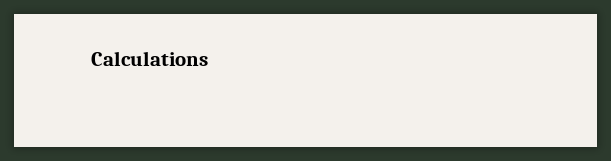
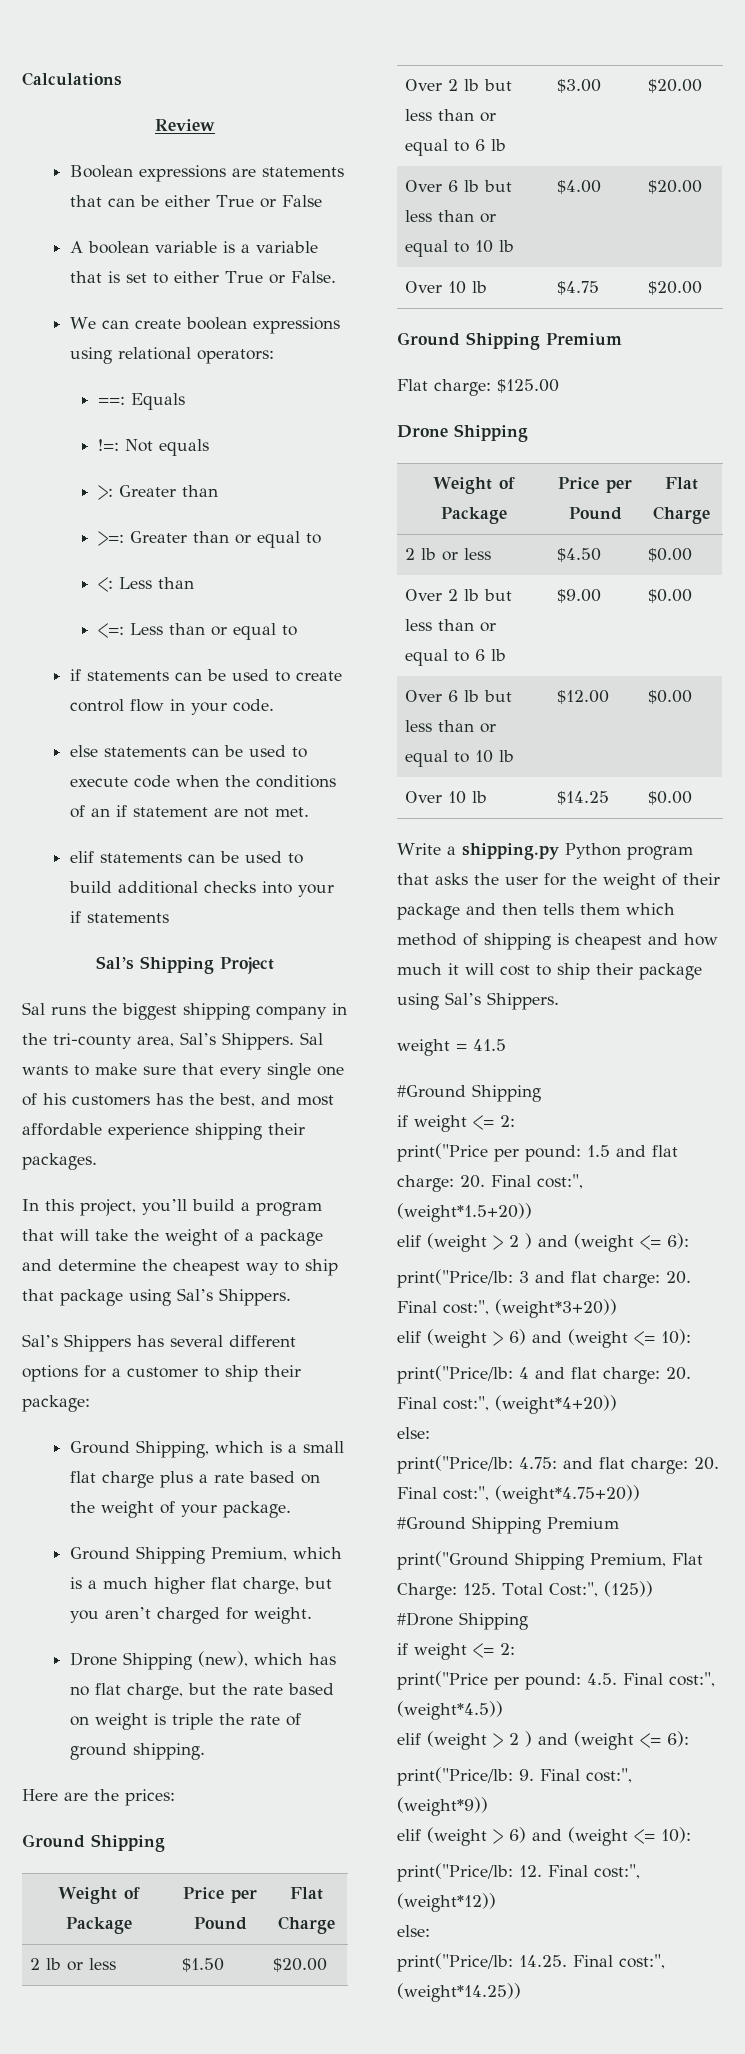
(208, 58) none -> [155,119,215,131] [69,165,344,182] [69,195,322,208] [69,241,318,254] [69,271,336,284] [69,317,340,334] [69,347,274,364] [98,393,186,410] [98,439,210,456] [98,485,219,500] [98,531,322,548] [98,577,195,592] [98,623,298,640] [69,669,342,682] [69,699,274,715] [69,745,307,758] [69,775,336,788] [69,805,309,818] [69,851,303,864] [68,881,334,897] [69,911,169,923] [96,956,274,974] [22,1002,347,1020] [22,1032,323,1050] [22,1063,344,1080] [22,1093,334,1107] [22,1123,305,1140] [22,1153,97,1170] [22,1199,322,1216] [22,1229,323,1246] [22,1259,338,1276] [22,1288,291,1306] [22,1334,296,1352] [22,1365,301,1382] [22,1395,90,1412] [69,1440,344,1458] [69,1471,320,1488] [69,1501,291,1518] [69,1546,342,1564] [69,1577,332,1594] [69,1607,312,1624] [69,1651,336,1670] [69,1683,334,1700] [69,1713,301,1730] [69,1743,205,1760] [22,1789,175,1806] [22,1834,165,1852] [57,1887,140,1904] [65,1917,132,1934] [183,1887,257,1903] [193,1917,247,1930] [290,1887,323,1900] [278,1916,335,1934] [30,1958,117,1971] [182,1958,225,1972] [273,1958,328,1972] [405,79,513,91] [405,109,497,122] [405,139,507,156] [557,79,602,93] [648,79,703,93] [405,180,513,192] [405,210,497,223] [405,240,515,257] [557,180,602,194] [648,180,703,194] [405,281,488,294] [557,281,600,295] [648,281,703,295] [397,332,622,350] [397,379,559,396] [397,424,528,442] [432,477,515,494] [440,507,507,524] [558,477,632,493] [568,507,622,520] [665,477,698,490] [653,506,710,524] [405,548,492,561] [557,548,602,562] [648,548,693,562] [405,589,513,601] [405,619,497,632] [405,649,507,666] [557,589,602,603] [648,589,693,603] [405,690,513,702] [405,720,497,733] [405,750,515,767] [557,690,610,704] [648,690,693,704] [405,791,488,804] [557,791,610,805] [648,791,693,805] [397,843,693,860] [397,873,720,890] [397,903,675,920] [397,933,718,950] [397,963,702,980] [397,992,559,1010] [397,1039,506,1056] [397,1084,541,1102] [397,1115,515,1132] [397,1143,678,1162] [397,1174,583,1192] [397,1203,532,1222] [397,1233,689,1252] [397,1269,691,1288] [397,1299,617,1318] [397,1329,691,1348] [397,1365,691,1384] [397,1395,617,1414] [397,1427,430,1439] [397,1455,719,1474] [397,1485,640,1504] [397,1516,619,1534] [397,1551,703,1570] [397,1581,653,1600] [397,1612,528,1630] [397,1643,515,1660] [397,1671,715,1690] [397,1701,503,1720] [397,1731,689,1750] [397,1767,632,1786] [397,1797,488,1816] [397,1827,691,1846] [397,1863,640,1882] [397,1893,496,1912] [397,1925,430,1937] [397,1953,665,1972] [397,1983,521,2002] // Review // Boolean expressions are statements that can be either True or False // A boolean variable is a variable that is set to either True or False. // We can create boolean expressions using relational operators: // ==: Equals // !=: Not equals // >: Greater than // >=: Greater than or equal to // <: Less than // <=: Less than or equal to // if statements can be used to create control flow in your code. // else statements can be used to execute code when the conditions of an if statement are not met. // elif statements can be used to build additional checks into your if statements // Sal’s Shipping Project // Sal runs the biggest shipping company in the tri-county area, Sal’s Shippers. Sal wants to make sure that every single one of his customers has the best, and most affordable experience shipping their packages. // In this project, you’ll build a program that will take the weight of a package and determine the cheapest way to ship that package using Sal’s Shippers. // Sal’s Shippers has several different options for a customer to ship their package: // Ground Shipping, which is a small flat charge plus a rate based on the weight of your package. // Ground Shipping Premium, which is a much higher flat charge, but you aren’t charged for weight. // Drone Shipping (new), which has no flat charge, but the rate based on weight is triple the rate of ground shipping. // Here are the prices: // Ground Shipping // Weight of Package | Price per Pound | Flat Charge // 2 lb or less | $1.50 | $20.00 // Over 2 lb but less than or equal to 6 lb | $3.00 | $20.00 // Over 6 lb but less than or equal to 10 lb | $4.00 | $20.00 // Over 10 lb | $4.75 | $20.00 // Ground Shipping Premium // Flat charge: $125.00 // Drone Shipping // Weight of Package | Price per Pound | Flat Charge // 2 lb or less | $4.50 | $0.00 // Over 2 lb but less than or equal to 6 lb | $9.00 | $0.00 // Over 6 lb but less than or equal to 10 lb | $12.00 | $0.00 // Over 10 lb | $14.25 | $0.00 // Write a shipping.py Python program that asks the user for the weight of their package and then tells them which method of shipping is cheapest and how much it will cost to ship their package using Sal’s Shippers. // weight = 41.5 // #Ground Shipping // if weight <= 2: // print("Price per pound: 1.5 and flat charge: 20. Final cost:", (weight*1.5+20)) // elif (weight > 2 ) and (weight <= 6): // print("Price/lb: 3 and flat charge: 20. Final cost:", (weight*3+20)) // elif (weight > 6) and (weight <= 10): // print("Price/lb: 4 and flat charge: 20. Final cost:", (weight*4+20)) // else: // print("Price/lb: 4.75: and flat charge: 20. Final cost:", (weight*4.75+20)) // #Ground Shipping Premium // print("Ground Shipping Premium, Flat Charge: 125. Total Cost:", (125)) // #Drone Shipping // if weight <= 2: // print("Price per pound: 4.5. Final cost:", (weight*4.5)) // elif (weight > 2 ) and (weight <= 6): // print("Price/lb: 9. Final cost:", (weight*9)) // elif (weight > 6) and (weight <= 10): // print("Price/lb: 12. Final cost:", (weight*12)) // else: // print("Price/lb: 14.25. Final cost:", (weight*14.25))

